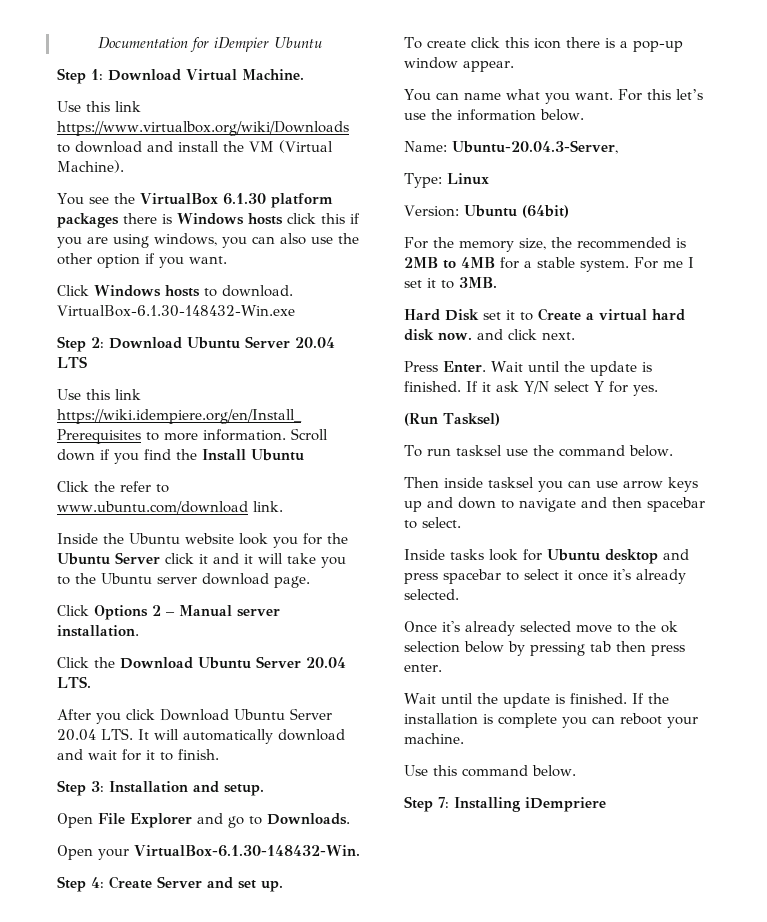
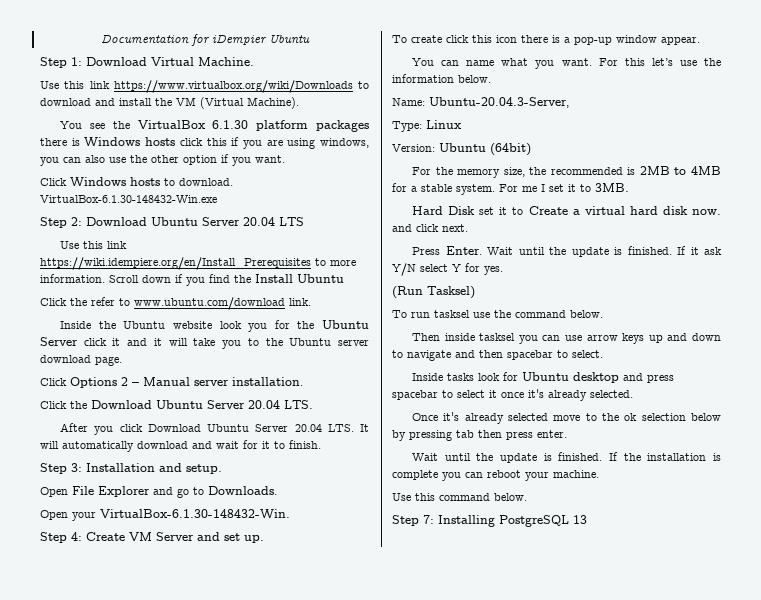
(152, 882) none -> [129,532,152,541] VM
[525,797,606,812] iDempriere -> [499,515,587,527] PostgreSQL 13

